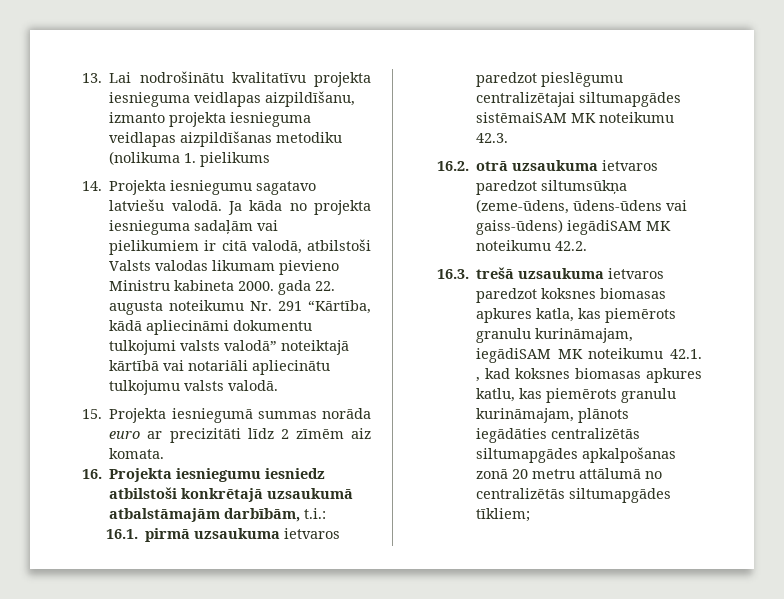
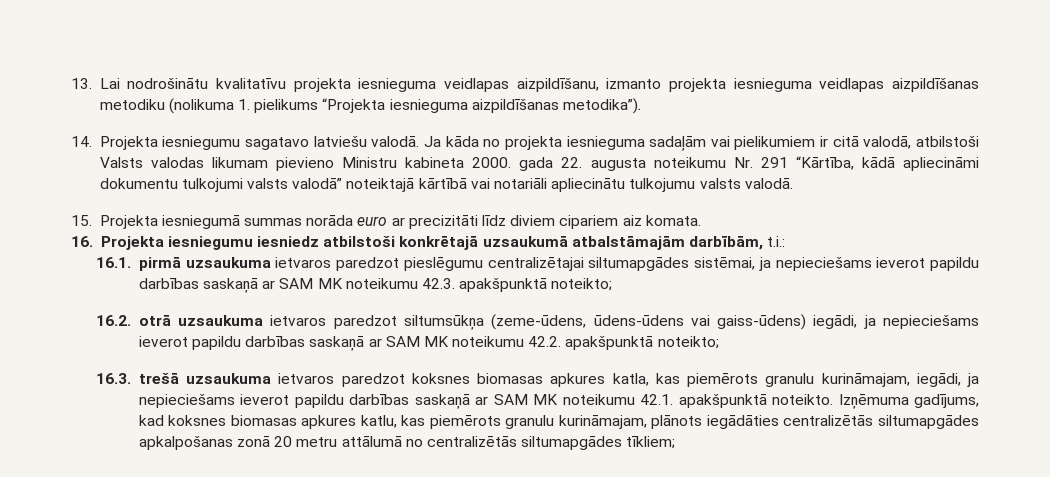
(271, 159) none -> [322,98,643,114] “Projekta iesnieguma aizpildīšanas metodika”).
[280,429,344,439] 2 zīmēm -> [510,215,619,229] diviem cipariem
[476,112,568,123] sistēmaiSAM -> [694,257,979,271] [138,278,314,293] sistēmai, ja nepieciešams ieverot papildu darbības saskaņā ar SAM
(509, 138) none -> [459,278,613,292] apakšpunktā noteikto;
[567,220,643,235] iegādiSAM -> [813,315,980,329] [138,336,420,351] iegādi, ja nepieciešams ieverot papildu darbības saskaņā ar SAM
(588, 246) none -> [565,336,719,350] apakšpunktā noteikto;
[476,348,702,363] [476,377,481,382] iegādiSAM MK noteikumu 42.1. , -> [916,373,979,387] [138,394,980,409] iegādi, ja nepieciešams ieverot papildu darbības saskaņā ar SAM MK noteikumu 42.1. apakšpunktā noteikto. Izņēmuma gadījums,

